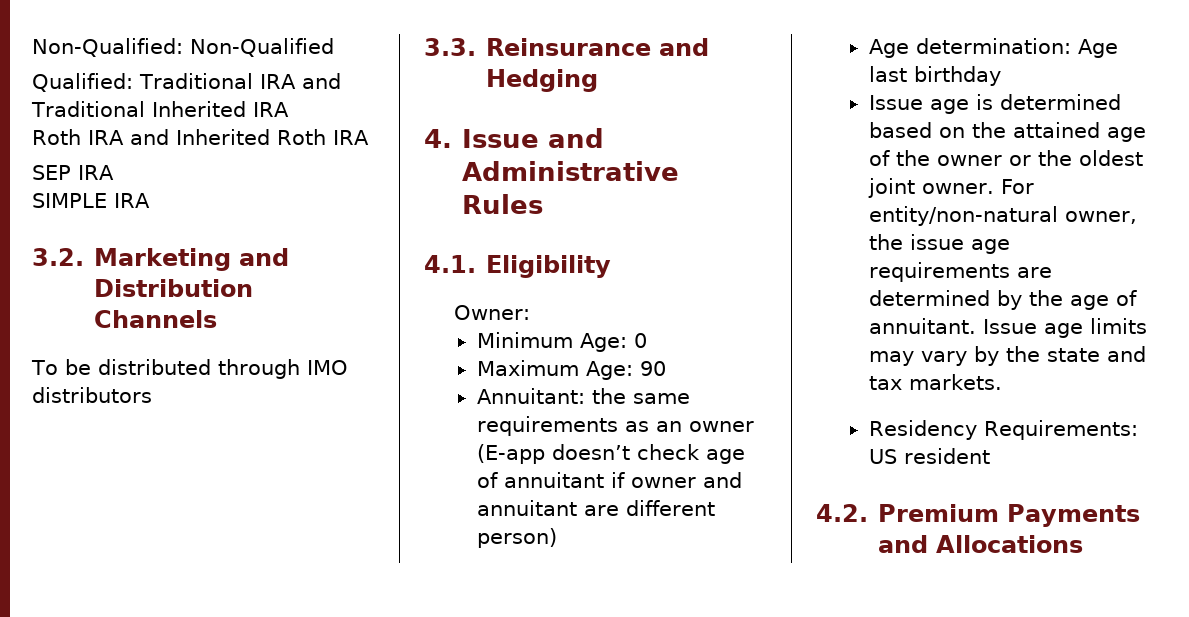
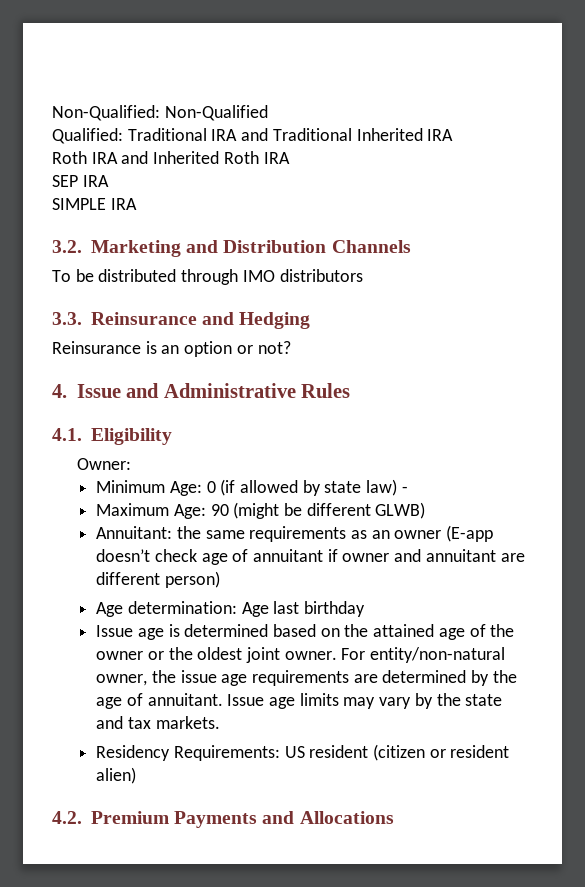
(599, 80) none -> [52,341,291,357] // Reinsurance is an option or not?
(647, 340) none -> [220,479,408,496] (if allowed by state law) -
(666, 368) none -> [233,502,426,519] (might be different GLWB)
(990, 456) none -> [372,744,510,761] [96,767,137,784] (citizen or resident alien)

